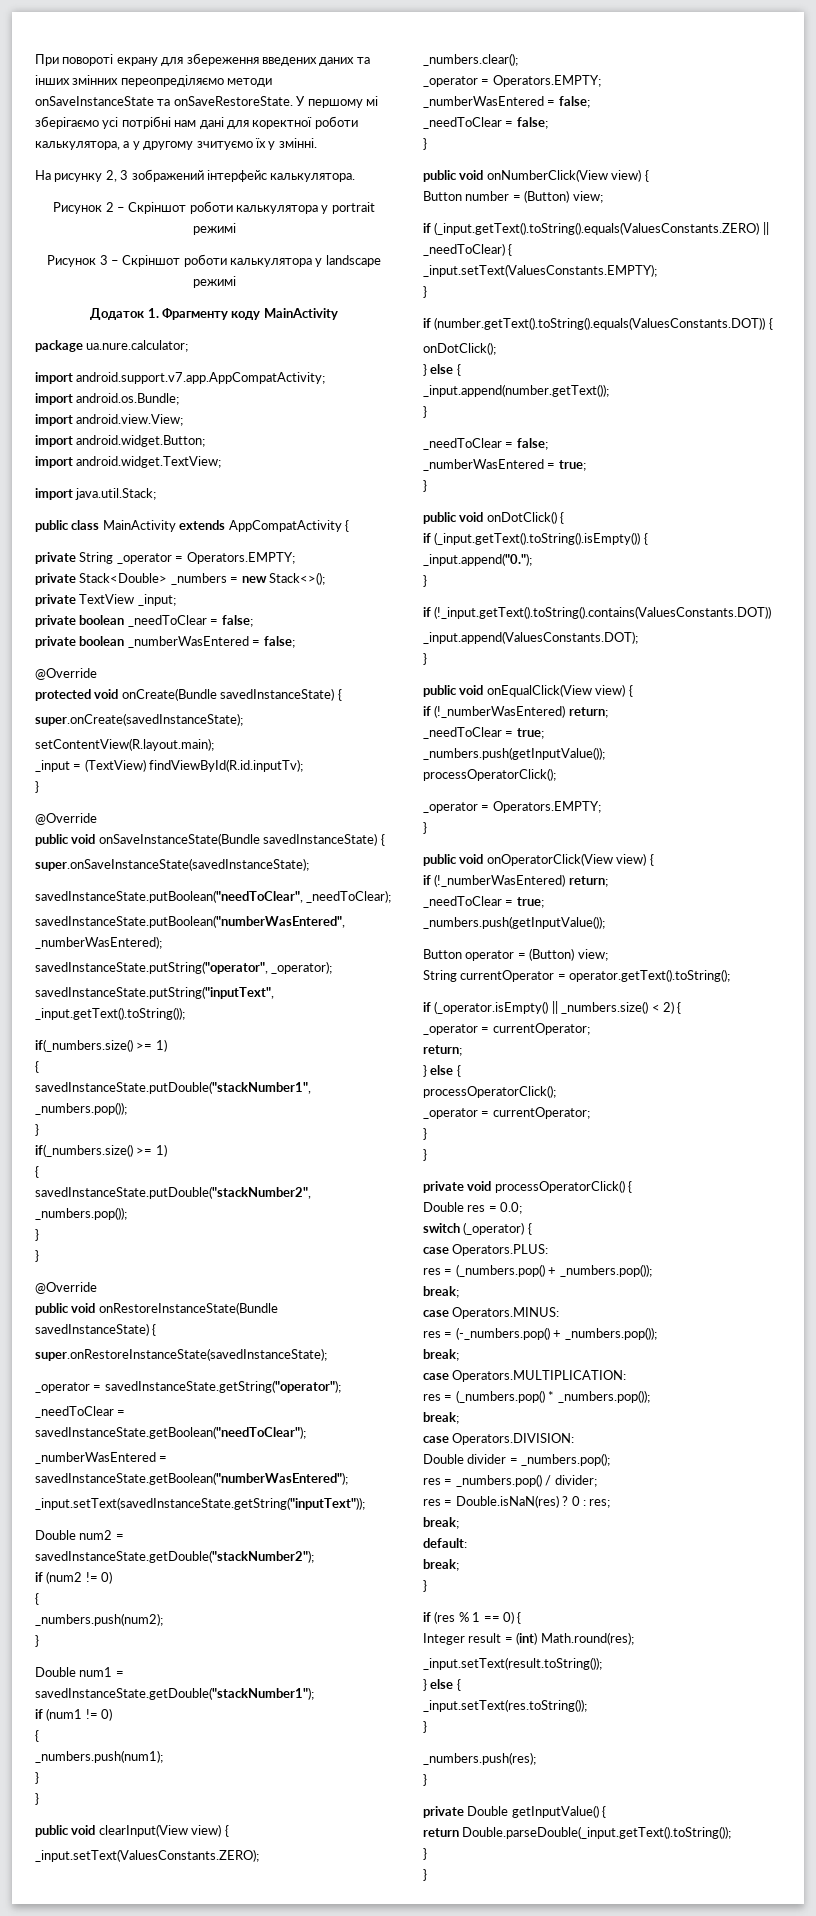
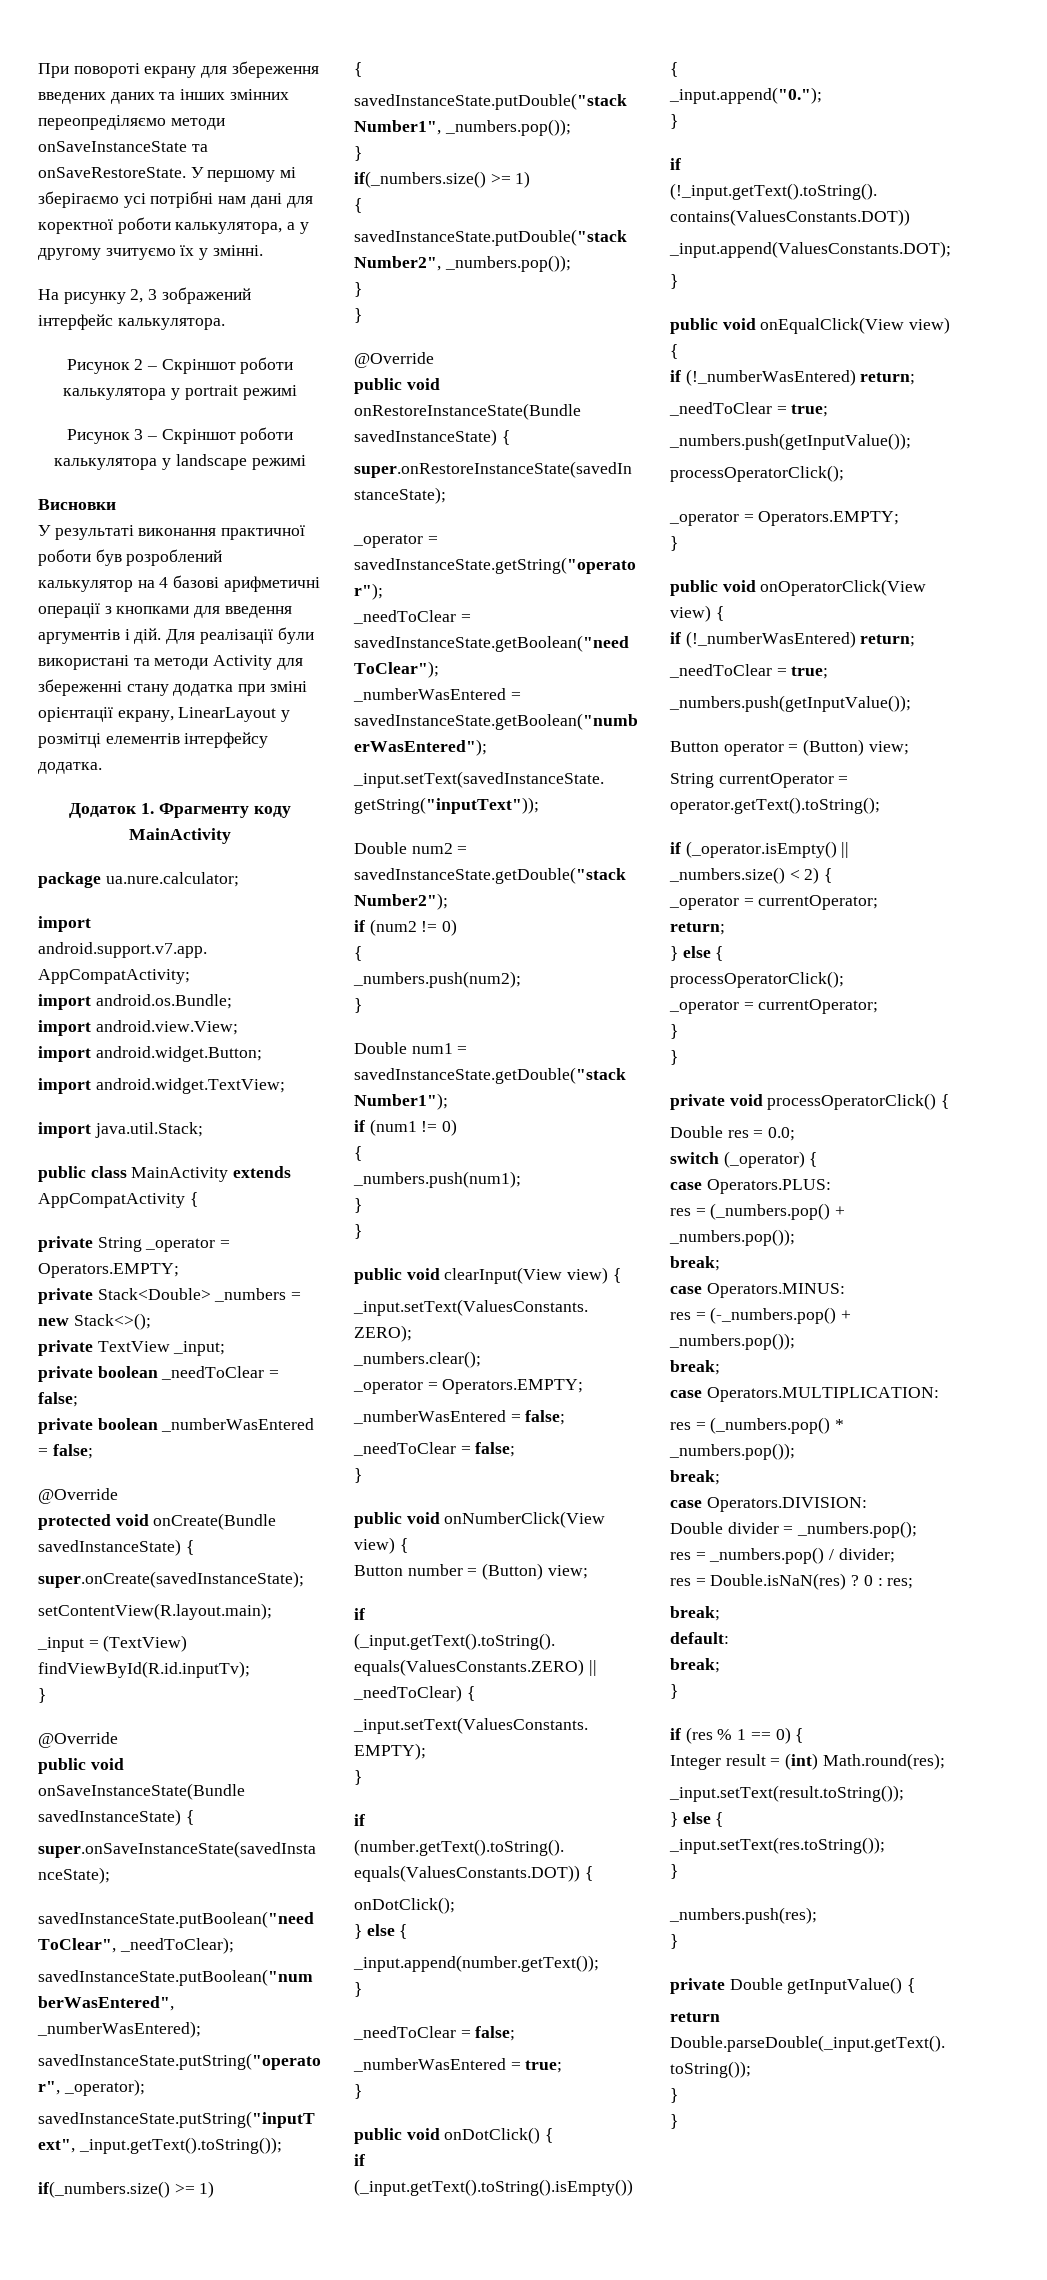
(236, 282) none -> [38,499,116,510] [38,525,306,540] [38,549,223,566] [38,575,320,592] [38,603,292,618] [38,627,314,644] [38,655,303,670] [38,679,307,696] [38,707,291,722] [38,732,269,748] [38,762,102,774] // Висновки // У результаті виконання практичної роботи був розроблений калькулятор на 4 базові арифметичні операції з кнопками для введення аргументів і дій. Для реалізації були використані та методи Activity для збереженні стану додатка при зміні орієнтації екрану, LinearLayout у розмітці елементів інтерфейсу додатка.

